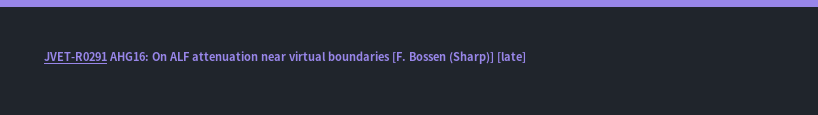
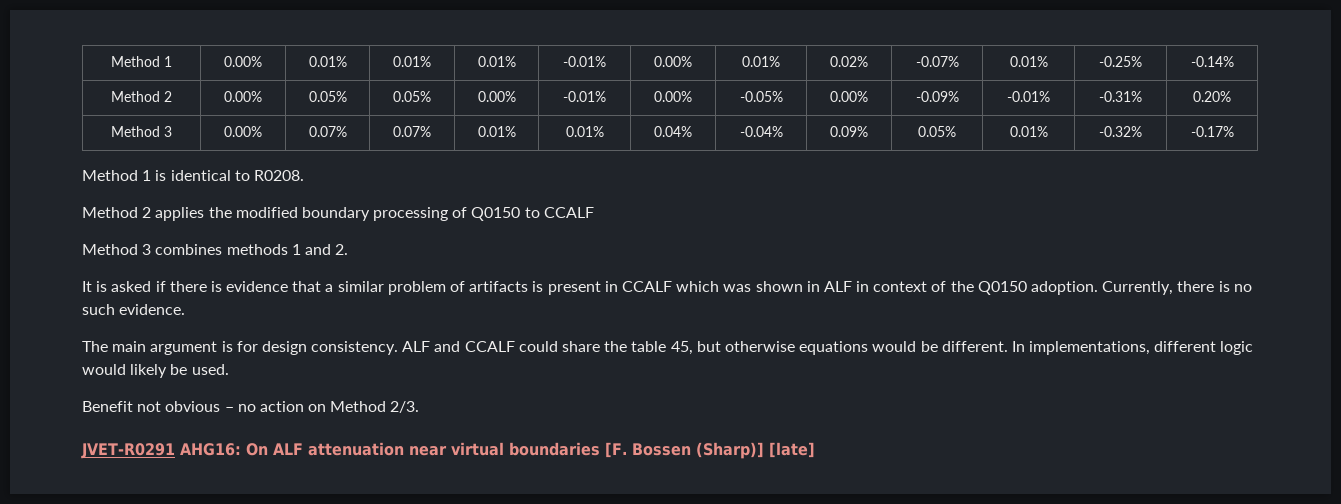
(44, 56) none -> [111,56,172,67] [224,56,262,67] [308,56,347,67] [393,56,431,67] [477,56,516,67] [563,56,606,67] [654,56,692,67] [742,56,780,67] [830,56,868,67] [915,56,959,67] [1009,56,1048,67] [1099,56,1142,67] [1190,56,1234,67] [111,91,172,102] [224,91,262,102] [308,91,347,102] [393,91,431,102] [477,91,516,102] [563,91,606,102] [654,91,692,102] [739,91,783,102] [830,91,868,102] [915,91,959,102] [1007,91,1050,102] [1099,91,1142,102] [1193,91,1231,102] [111,126,172,137] [224,126,262,137] [308,126,347,137] [393,126,431,137] [477,126,516,137] [565,126,604,137] [654,126,692,137] [739,126,783,137] [830,126,868,137] [918,126,956,137] [1009,126,1048,137] [1099,126,1142,137] [1190,126,1234,137] [82,170,304,181] [82,207,594,221] [82,244,349,255] [82,281,1252,295] [82,304,186,315] [82,341,1254,355] [82,364,229,378] [82,401,420,413] Method 1 | 0.00% | 0.01% | 0.01% | 0.01% | -0.01% | 0.00% | 0.01% | 0.02% | -0.07% | 0.01% | -0.25% | -0.14% // Method 2 | 0.00% | 0.05% | 0.05% | 0.00% | -0.01% | 0.00% | -0.05% | 0.00% | -0.09% | -0.01% | -0.31% | 0.20% // Method 3 | 0.00% | 0.07% | 0.07% | 0.01% | 0.01% | 0.04% | -0.04% | 0.09% | 0.05% | 0.01% | -0.32% | -0.17% // Method 1 is identical to R0208. // Method 2 applies the modified boundary processing of Q0150 to CCALF // Method 3 combines methods 1 and 2. // It is asked if there is evidence that a similar problem of artifacts is present in CCALF which was shown in ALF in context of the Q0150 adoption. Currently, there is no such evidence. // The main argument is for design consistency. ALF and CCALF could share the table 45, but otherwise equations would be different. In implementations, different logic would likely be used. // Benefit not obvious – no action on Method 2/3. //

